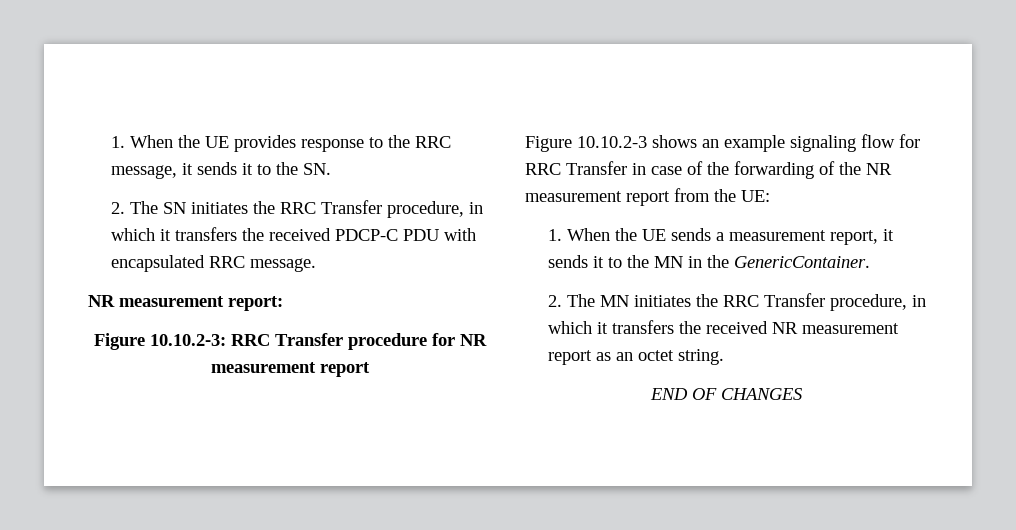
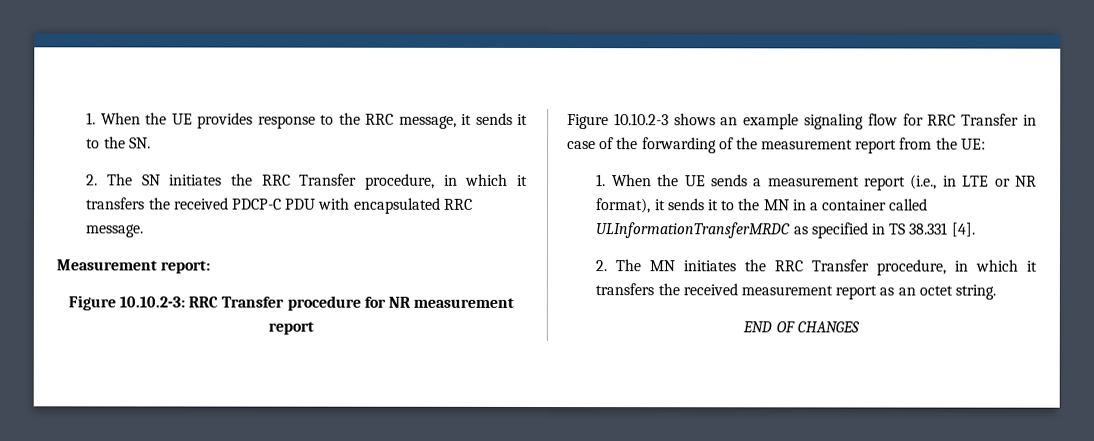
[88,295,224,307] NR measurement -> [56,259,157,271] Measurement
[866,163,892,175] NR -> (758, 143) none
[829,230,878,245] report, -> [864,174,1037,191] [596,198,652,214] report (i.e., in LTE or NR format),
[706,255,870,268] the GenericContainer. -> [809,198,929,211] [595,222,975,239] a container called ULInformationTransferMRDC as specified in TS 38.331 [4].
[771,322,798,334] NR -> (738, 289) none

